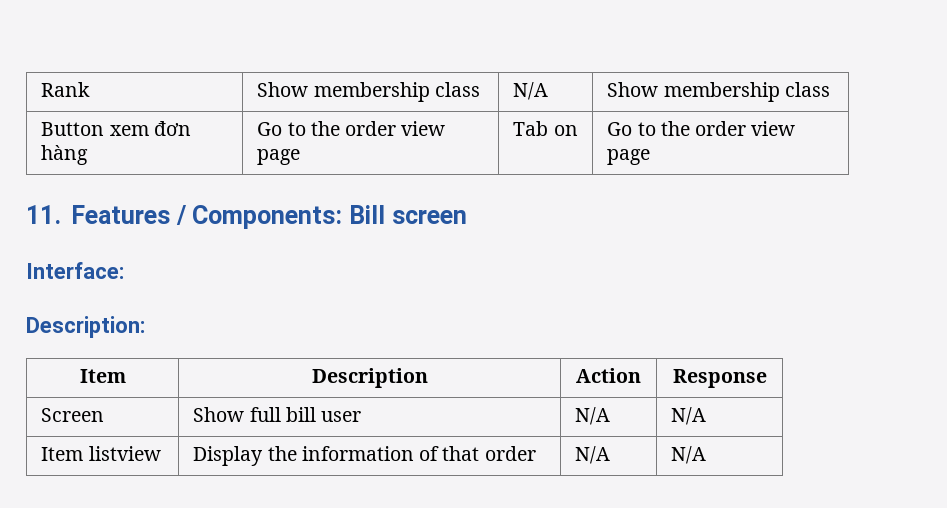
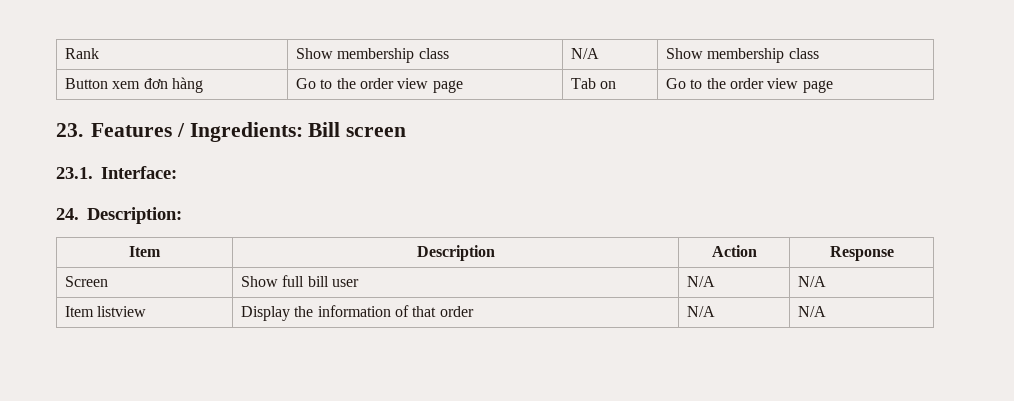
[26,205,61,224] 11. -> [56,123,83,137] 23.
[192,205,343,229] Components: -> [189,122,303,142] Ingredients:
(467, 217) none -> [56,167,93,179] 23.1.
(124, 270) none -> [56,208,79,220] 24.

